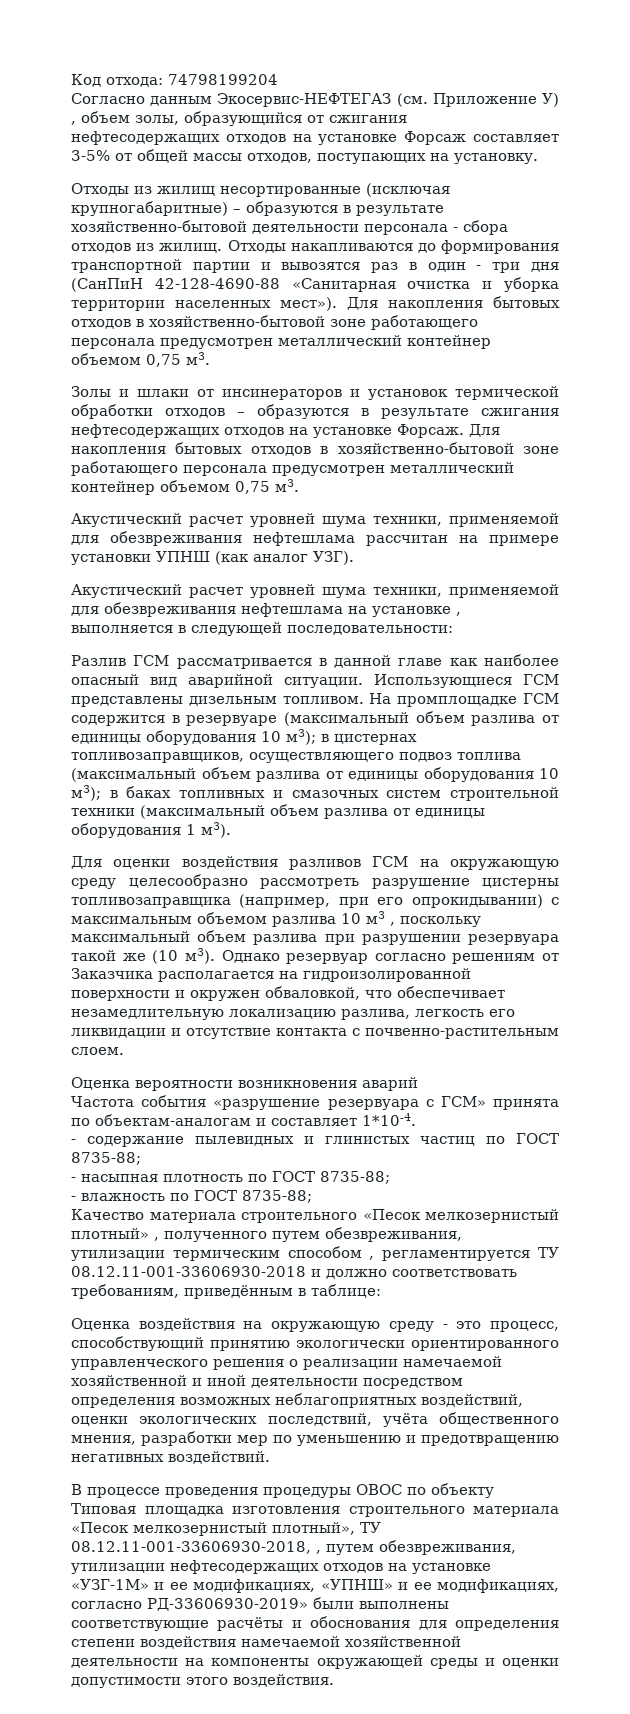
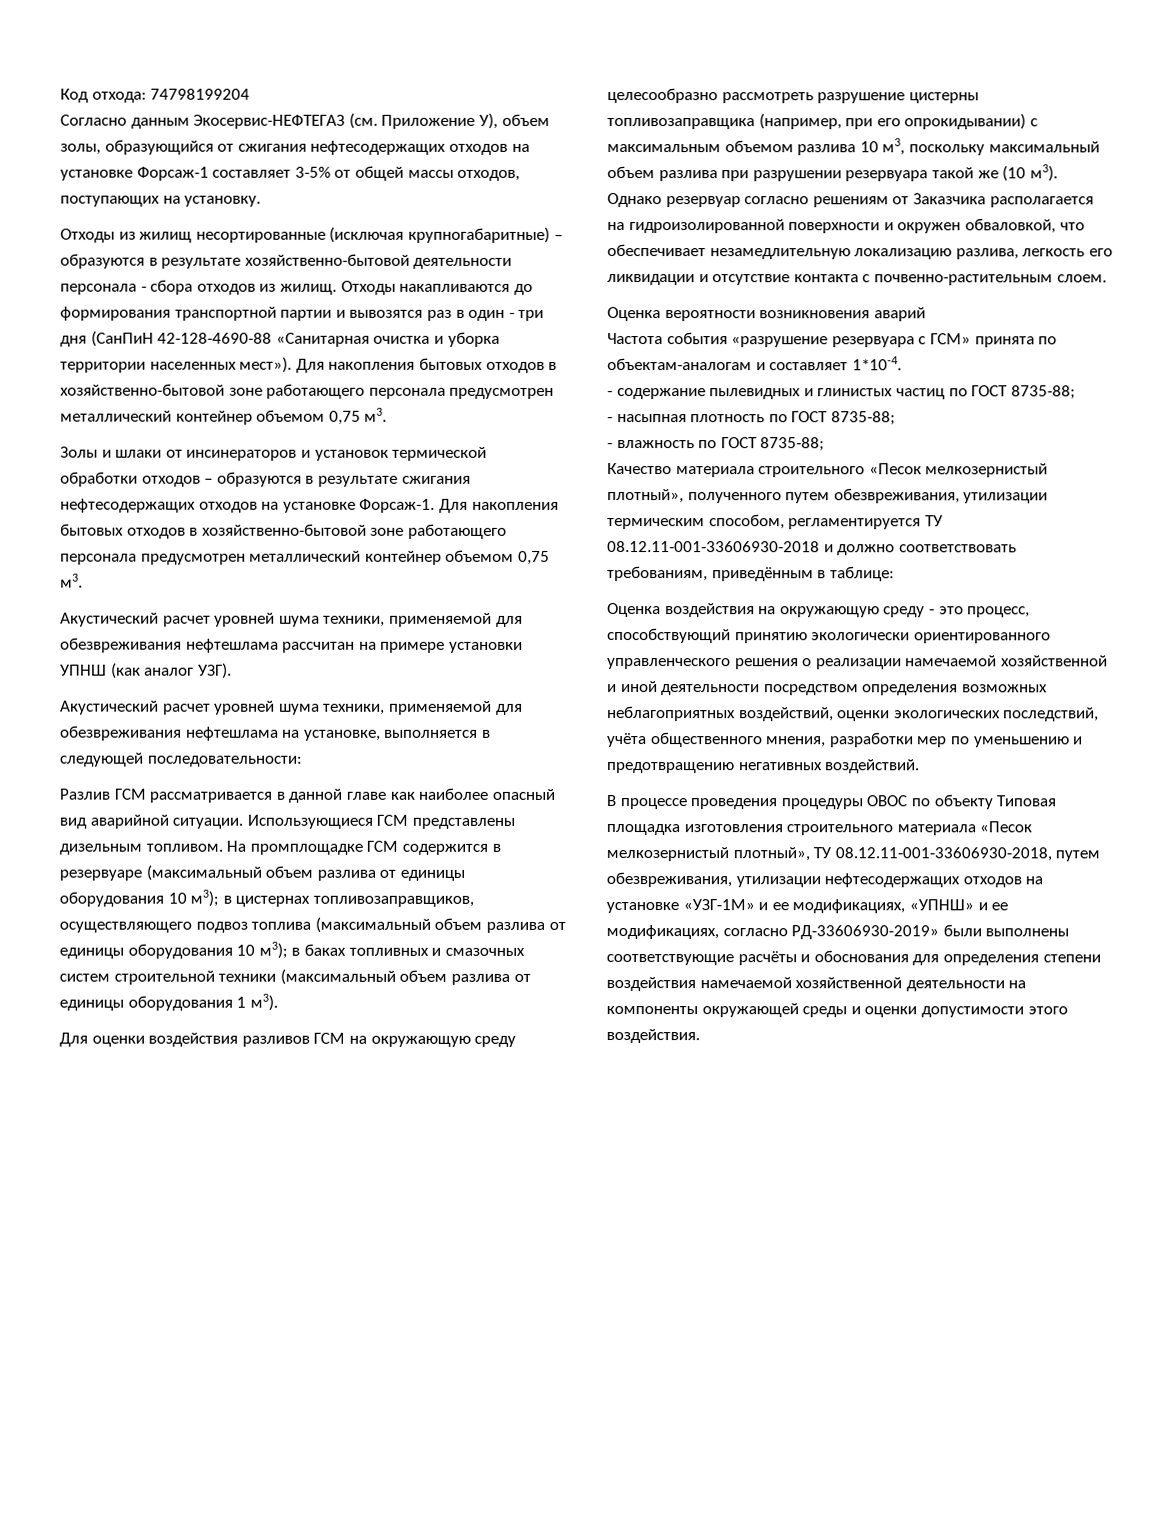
[542,93,559,107] [71,121,76,125] У) , -> [478,112,498,129] У),
[404,131,467,145] Форсаж -> [136,166,209,181] Форсаж-1
[397,424,464,438] Форсаж. -> [359,498,436,513] Форсаж-1.
[372,606,461,617] установке , -> [303,729,381,741] установке,
[366,911,395,926] м3 , -> [882,138,906,156] м3,
[71,1228,159,1241] плотный» , -> [607,489,684,504] плотный»,
[287,1246,375,1260] способом , -> [708,514,785,530] способом,
[316,1550,321,1554] , -> (1052, 854) none

